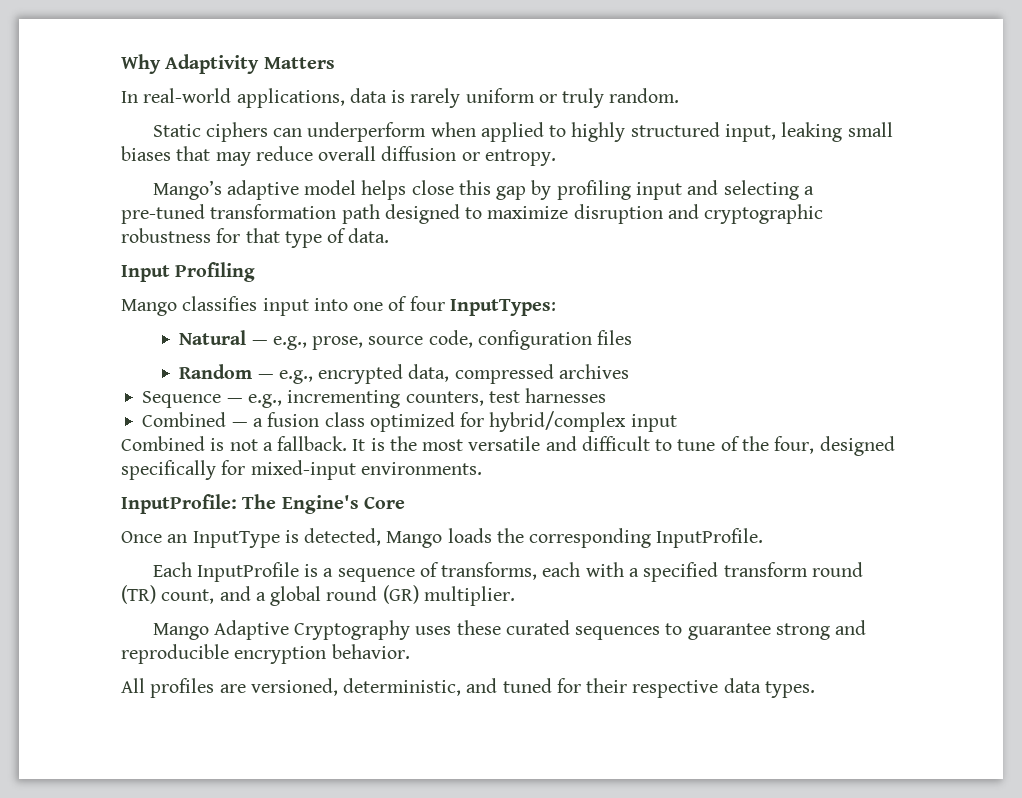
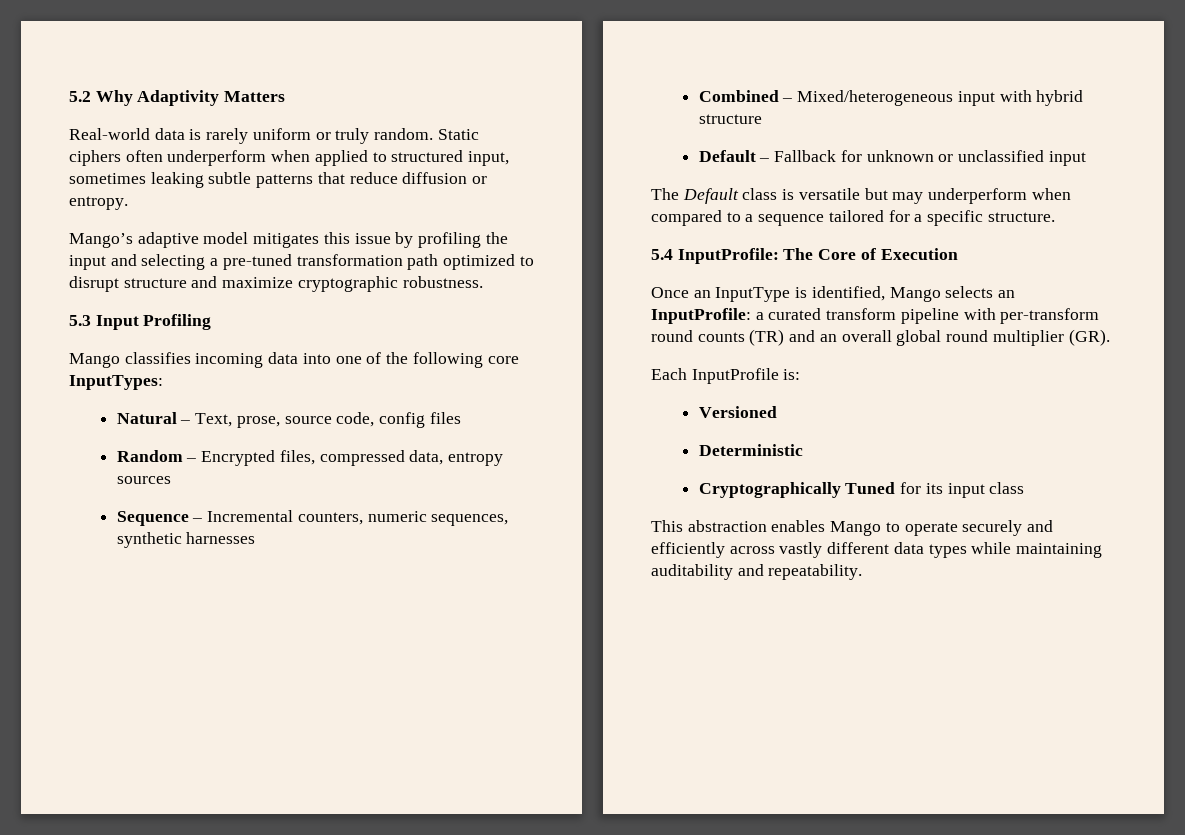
(121, 64) none -> [69,91,91,102] 5.2
[121,88,345,108] In real-world applications, -> [69,128,150,140] Real-world
(680, 95) // -> (434, 134) none
[273,128,303,137] can -> [125,150,163,162] often
[571,122,626,142] highly -> (387, 157) none
[781,122,893,142] [121,146,377,166] leaking small biases that may reduce overall -> [69,172,398,188] sometimes leaking subtle patterns that reduce
[361,180,527,200] helps close this gap -> [253,232,391,248] mitigates this issue
(631, 190) none -> [485,232,508,244] the
[384,204,824,224] [121,228,390,248] designed to maximize disruption and cryptographic robustness for that type of data. // -> [443,254,534,270] [69,276,483,292] [69,315,91,326] optimized to disrupt structure and maximize cryptographic robustness. // 5.3
[262,298,309,316] input -> [195,352,299,368] incoming data
[409,296,445,311] four -> [386,352,519,368] the following core
[251,336,307,350] — e.g., -> [180,413,233,427] – Text,
[477,330,592,350] configuration -> [379,412,426,428] config
[257,364,629,384] [142,388,607,408] [142,411,677,432] [121,436,895,456] [121,460,482,480] — e.g., encrypted data, compressed archives // Sequence — e.g., incrementing counters, test harnesses // Combined — a fusion class optimized for hybrid/complex input // Combined is not a fallback. It is the most versatile and difficult to tune of the four, designed specifically for mixed-input environments. // -> [186,450,504,466] [116,476,171,484] [116,510,509,526] [116,532,256,548] [698,90,1084,106] [698,114,762,124] [698,150,1086,166] [651,188,1071,204] [651,210,1055,226] [651,249,673,260] – Encrypted files, compressed data, entropy sources // Sequence – Incremental counters, numeric sequences, synthetic harnesses // Combined – Mixed/heterogeneous input with hybrid structure // Default – Fallback for unknown or unclassified input // The Default class is versatile but may underperform when compared to a sequence tailored for a specific structure. // 5.4
[281,495,359,514] Engine's -> (814, 254) none
(405, 502) none -> [860,248,958,260] of Execution
[304,528,764,548] [152,562,863,582] [121,585,515,606] [152,620,867,640] [121,644,410,664] [121,678,815,698] detected, Mango loads the corresponding InputProfile. // Each InputProfile is a sequence of transforms, each with a specified transform round (TR) count, and a global round (GR) multiplier. // Mango Adaptive Cryptography uses these curated sequences to guarantee strong and reproducible encryption behavior. // All profiles are versioned, deterministic, and tuned for their respective data types. -> [811,286,1016,302] [651,308,1100,324] [651,329,1110,346] [651,368,801,384] [698,406,777,418] [698,444,803,456] [698,482,1025,498] [651,520,1054,536] [651,542,1103,558] [651,564,863,580] identified, Mango selects an InputProfile: a curated transform pipeline with per-transform round counts (TR) and an overall global round multiplier (GR). // Each InputProfile is: // Versioned // Deterministic // Cryptographically Tuned for its input class // This abstraction enables Mango to operate securely and efficiently across vastly different data types while maintaining auditability and repeatability.

